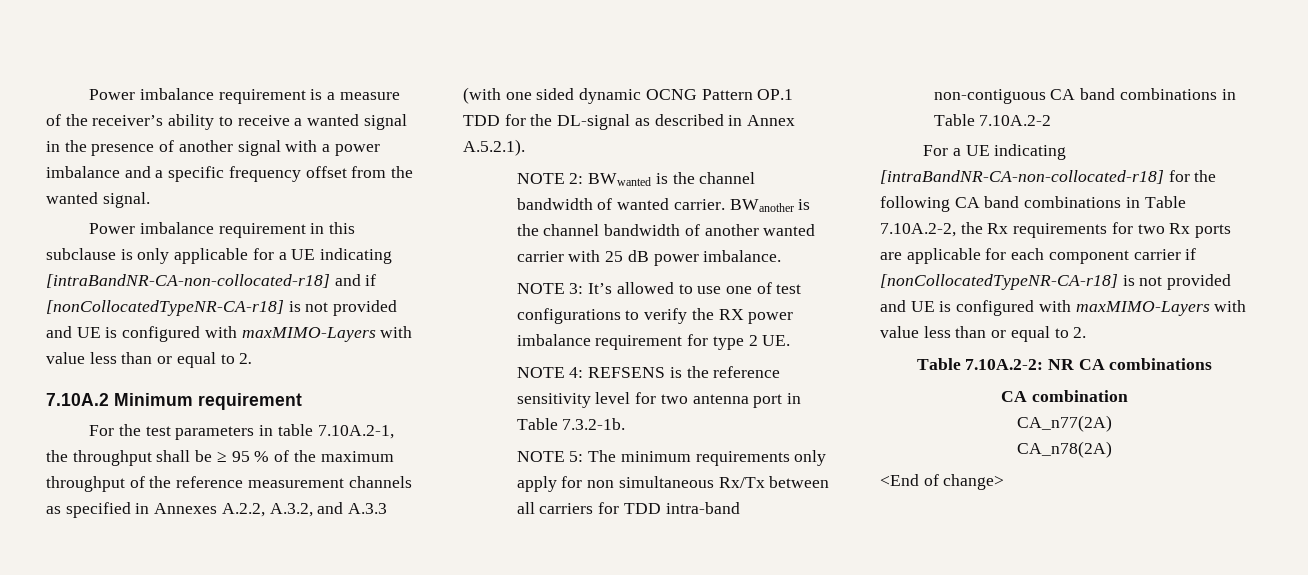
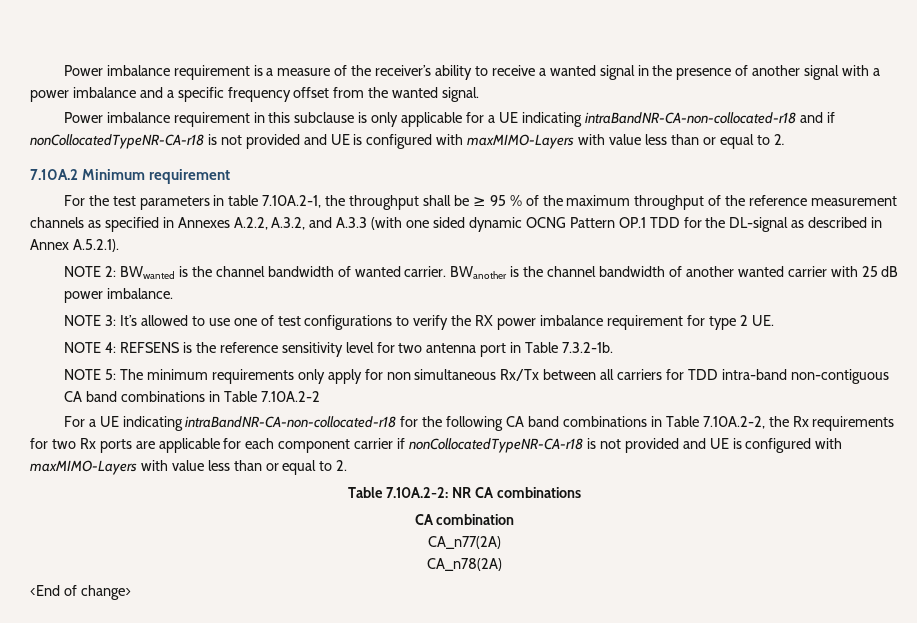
[46,274,330,288] [intraBandNR-CA-non-collocated-r18] -> [584,112,796,124] intraBandNR-CA-non-collocated-r18
[46,300,284,316] [nonCollocatedTypeNR-CA-r18] -> [30,134,204,149] nonCollocatedTypeNR-CA-r18
[880,170,1164,184] [intraBandNR-CA-non-collocated-r18] -> [185,416,397,428] intraBandNR-CA-non-collocated-r18
[880,274,1118,290] [nonCollocatedTypeNR-CA-r18] -> [409,438,584,453] nonCollocatedTypeNR-CA-r18

